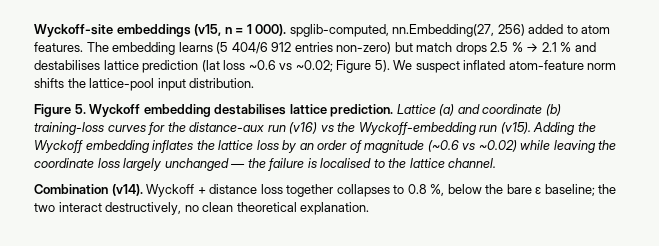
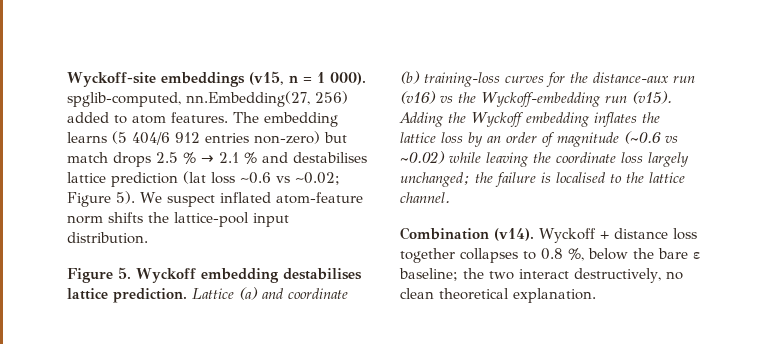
[164,158,246,171] unchanged — -> [400,172,470,187] unchanged;

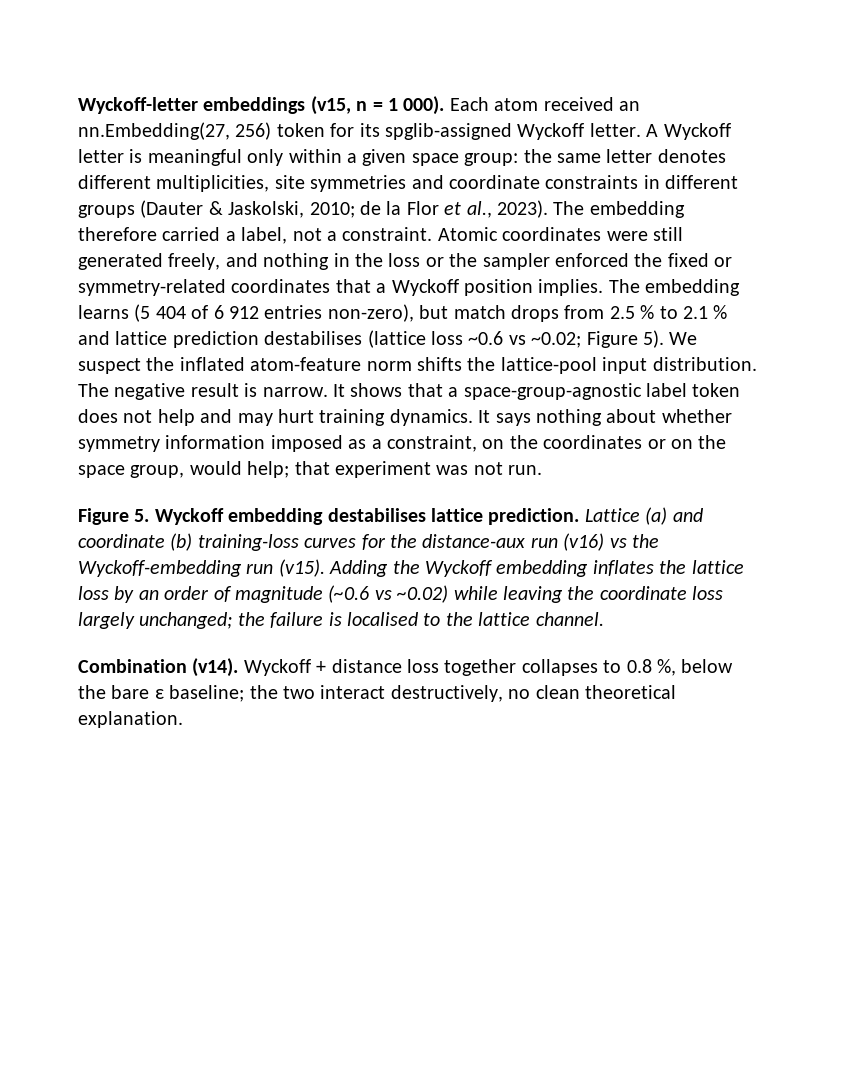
[67,72,156,87] Wyckoff-site -> [78,97,198,114] Wyckoff-letter
[67,91,348,107] [67,112,228,124] spglib-computed, nn.Embedding(27, 256) added to atom features. -> [449,97,640,111] [78,122,731,140] [78,149,726,166] [78,175,739,192] [78,200,685,218] [78,227,683,244] [78,253,733,270] [78,279,604,296] Each atom received an nn.Embedding(27, 256) token for its spglib-assigned Wyckoff letter. A Wyckoff letter is meaningful only within a given space group: the same letter denotes different multiplicities, site symmetries and coordinate constraints in different groups (Dauter & Jaskolski, 2010; de la Flor et al., 2023). The embedding therefore carried a label, not a constraint. Atomic coordinates were still generated freely, and nothing in the loss or the sampler enforced the fixed or symmetry-related coordinates that a Wyckoff position implies.
[132,132,170,145] 404/6 -> [155,305,224,319] 404 of 6
[254,131,320,144] non-zero) -> [327,304,414,322] non-zero),
(151, 159) none -> [564,305,605,319] from
[201,155,214,163] → -> [659,306,678,319] to
[293,152,367,163] destabilises -> (110, 338) none
[183,171,206,184] (lat -> [264,330,426,348] destabilises (lattice
(215, 201) none -> [146,357,175,371] the
(148, 238) none -> [78,383,741,400] [78,409,732,426] [78,435,727,452] [78,461,543,478] The negative result is narrow. It shows that a space-group-agnostic label token does not help and may hurt training dynamics. It says nothing about whether symmetry information imposed as a constraint, on the coordinates or on the space group, would help; that experiment was not run.

